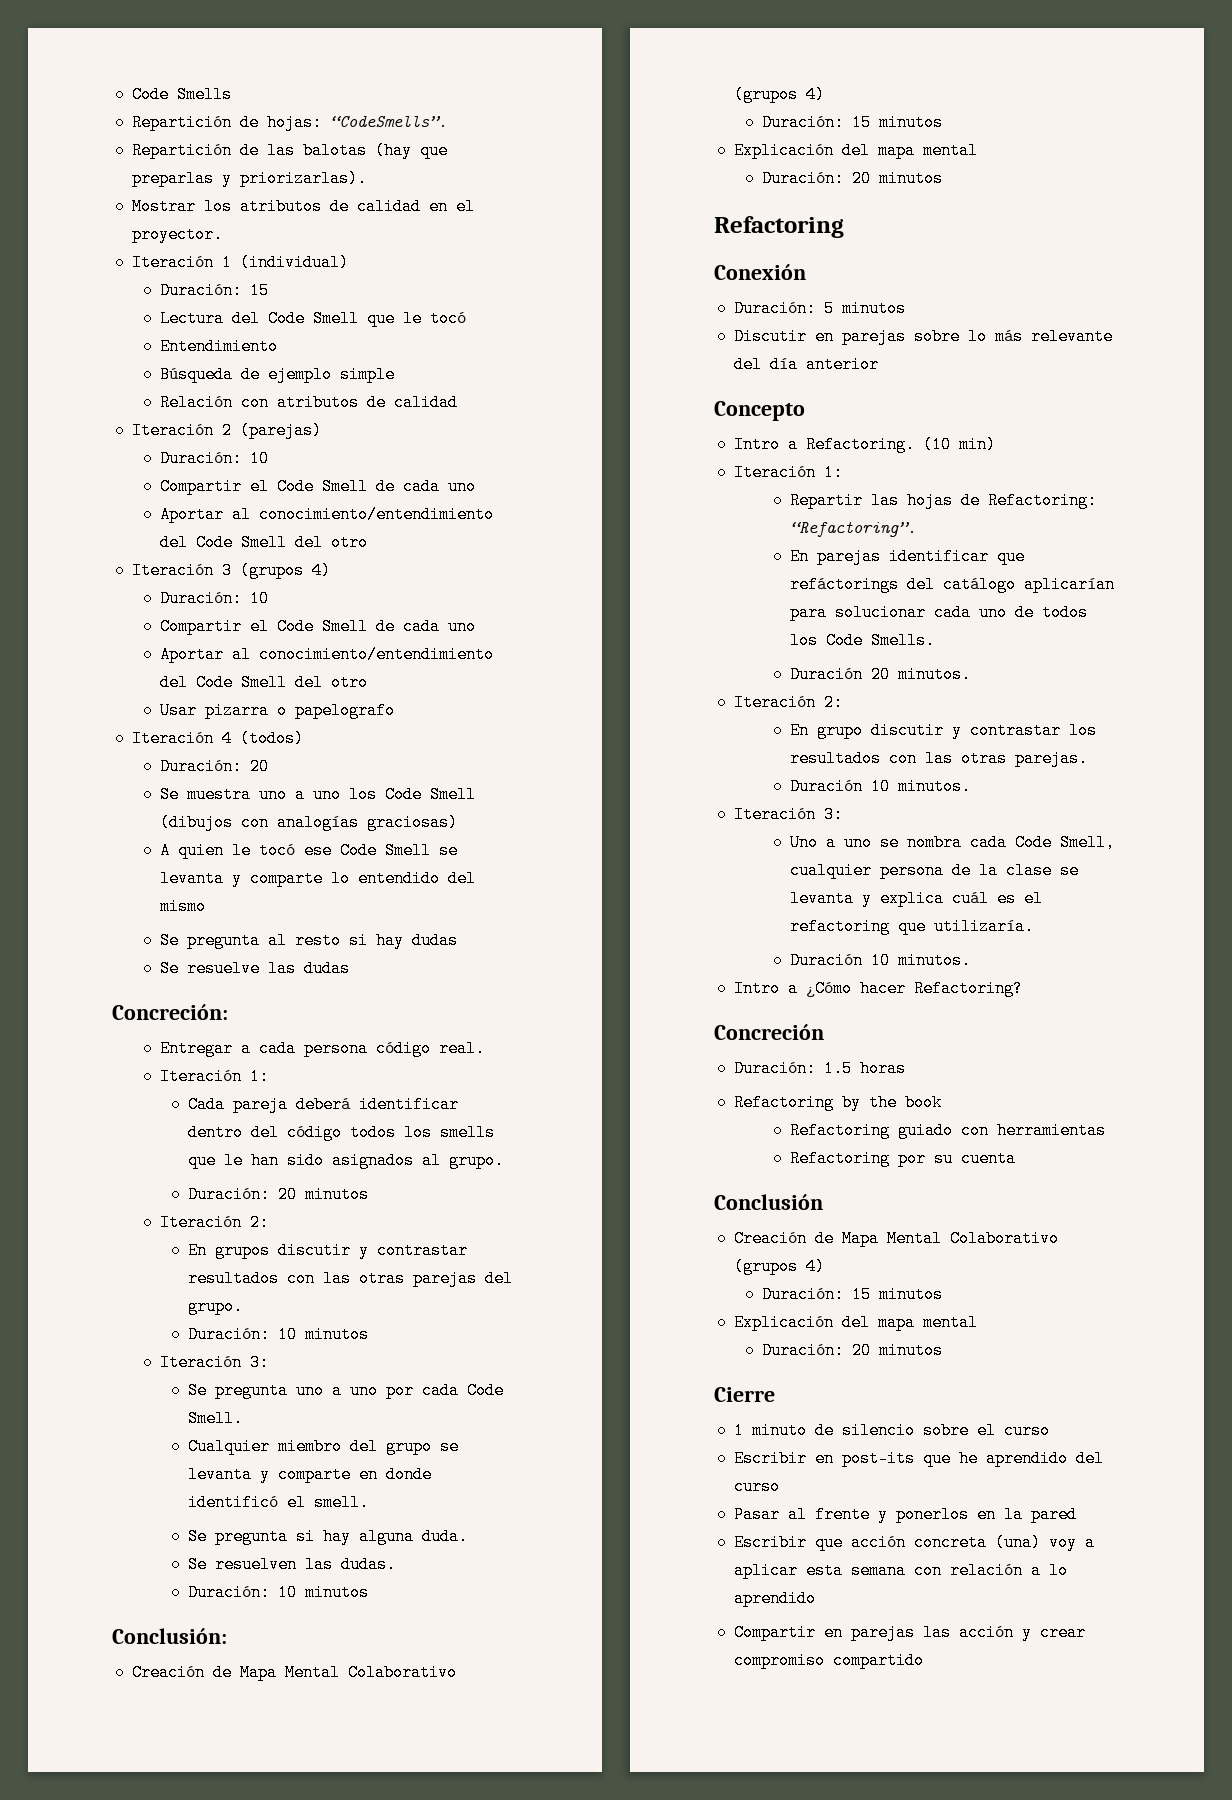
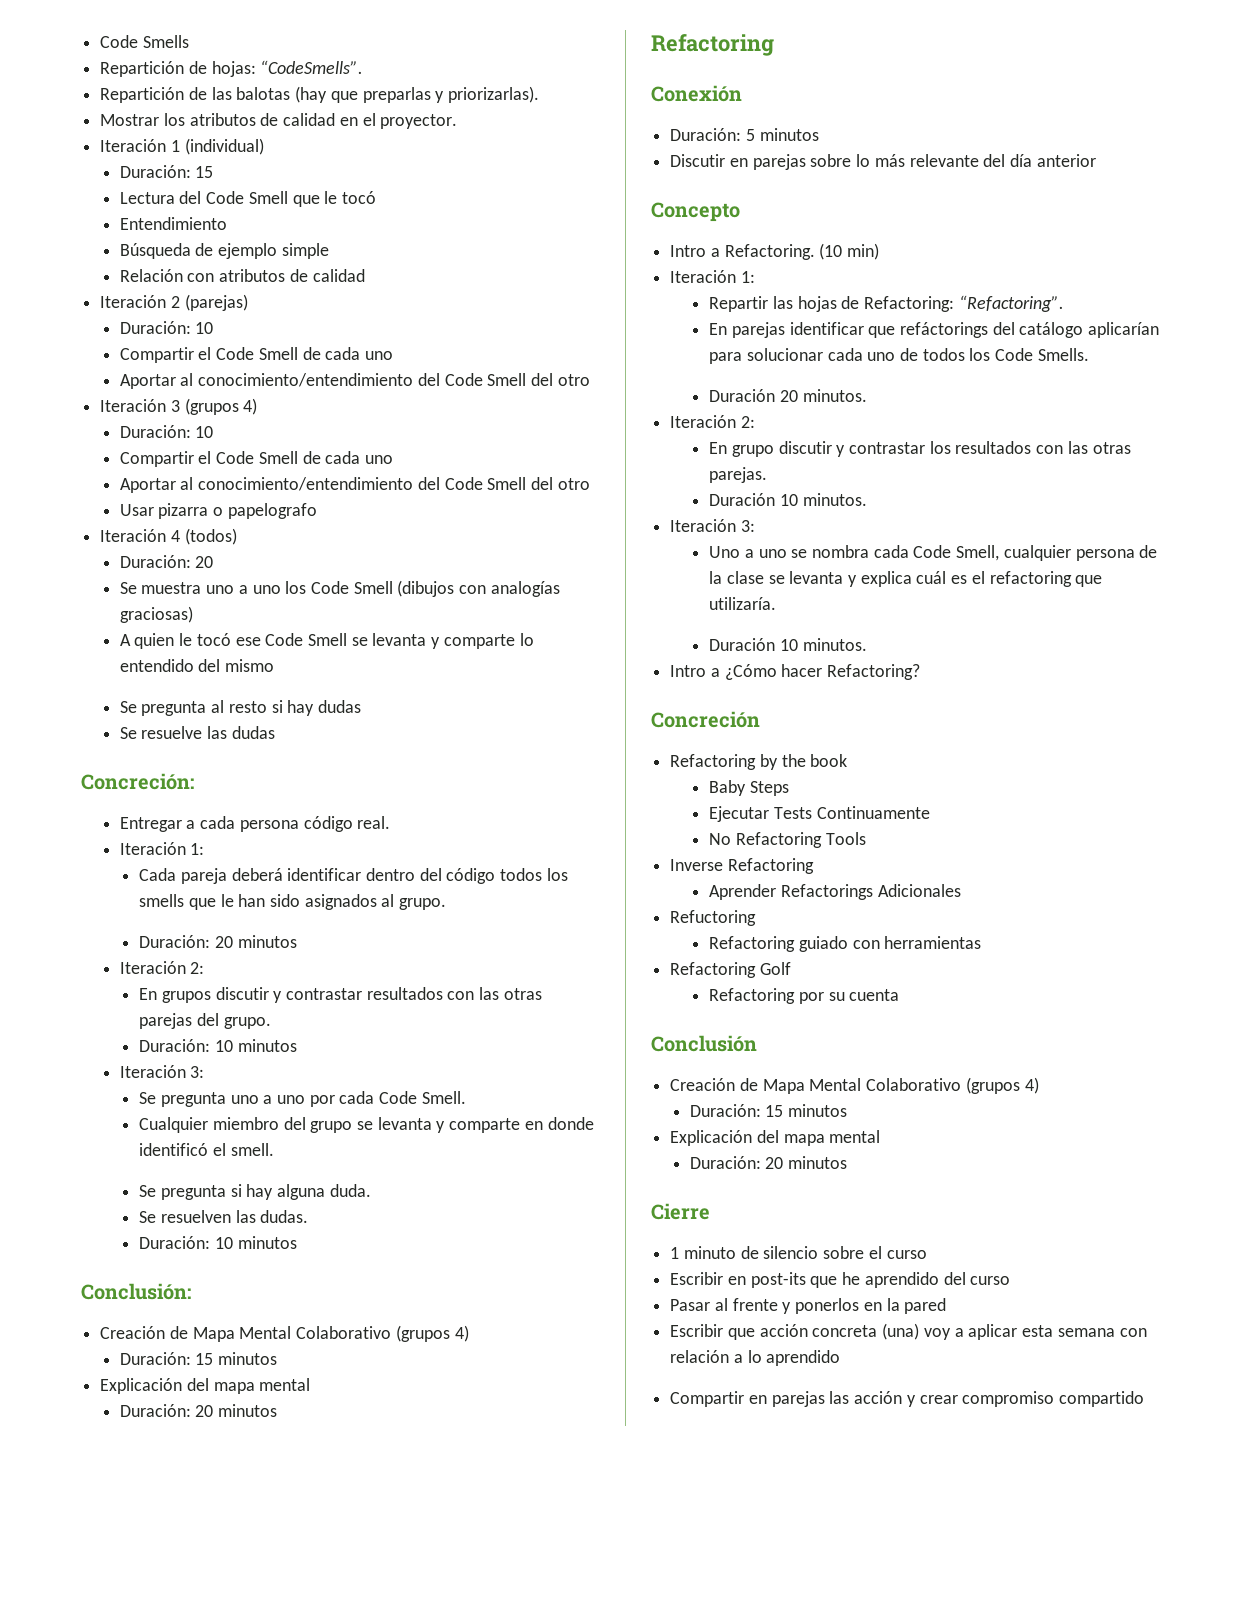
[733,1060,906,1077] // Duración: 1.5 horas -> (760, 719) none
(942, 1102) none -> [709,780,789,796] [709,806,930,822] [709,832,866,848] [670,858,814,874] [709,884,961,900] [670,910,757,926] // Baby Steps // Ejecutar Tests Continuamente // No Refactoring Tools // Inverse Refactoring // Aprender Refactorings Adicionales // Refuctoring
(1106, 1130) none -> [670,962,791,978] // Refactoring Golf

